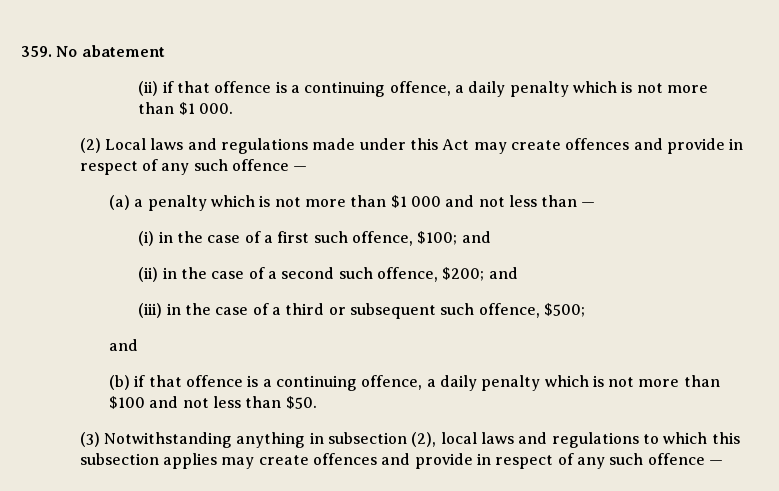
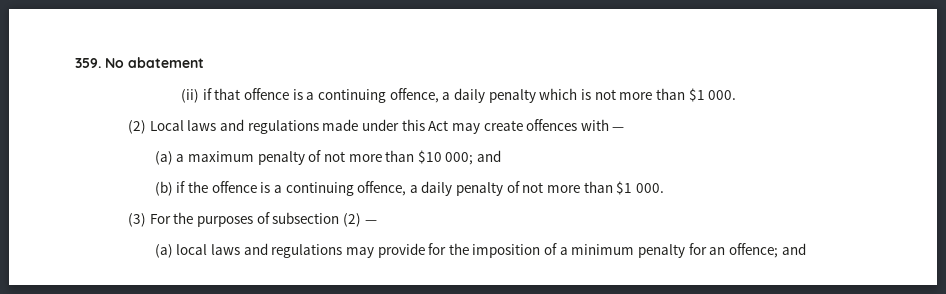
[633,138,744,154] [79,159,308,175] [109,195,596,211] [138,231,491,246] [138,267,518,282] [138,303,585,319] and provide in respect of any such offence — // (a) a penalty which is not more than $1 000 and not less than — // (i) in the case of a first such offence, $100; and // (ii) in the case of a second such offence, $200; and // (iii) in the case of a third or subsequent such offence, $500; // -> [580,119,625,131] [154,150,474,165] with — // (a) a maximum penalty of not more than $10 000;
[148,375,720,391] [109,396,317,409] [79,432,740,448] [79,453,723,469] that offence is a continuing offence, a daily penalty which is not more than $100 and not less than $50. // (3) Notwithstanding anything in subsection (2), local laws and regulations to which this subsection applies may create offences and provide in respect of any such offence — -> [187,181,664,196] [128,212,377,227] [154,243,806,258] the offence is a continuing offence, a daily penalty of not more than $1 000. // (3) For the purposes of subsection (2) — // (a) local laws and regulations may provide for the imposition of a minimum penalty for an offence; and

